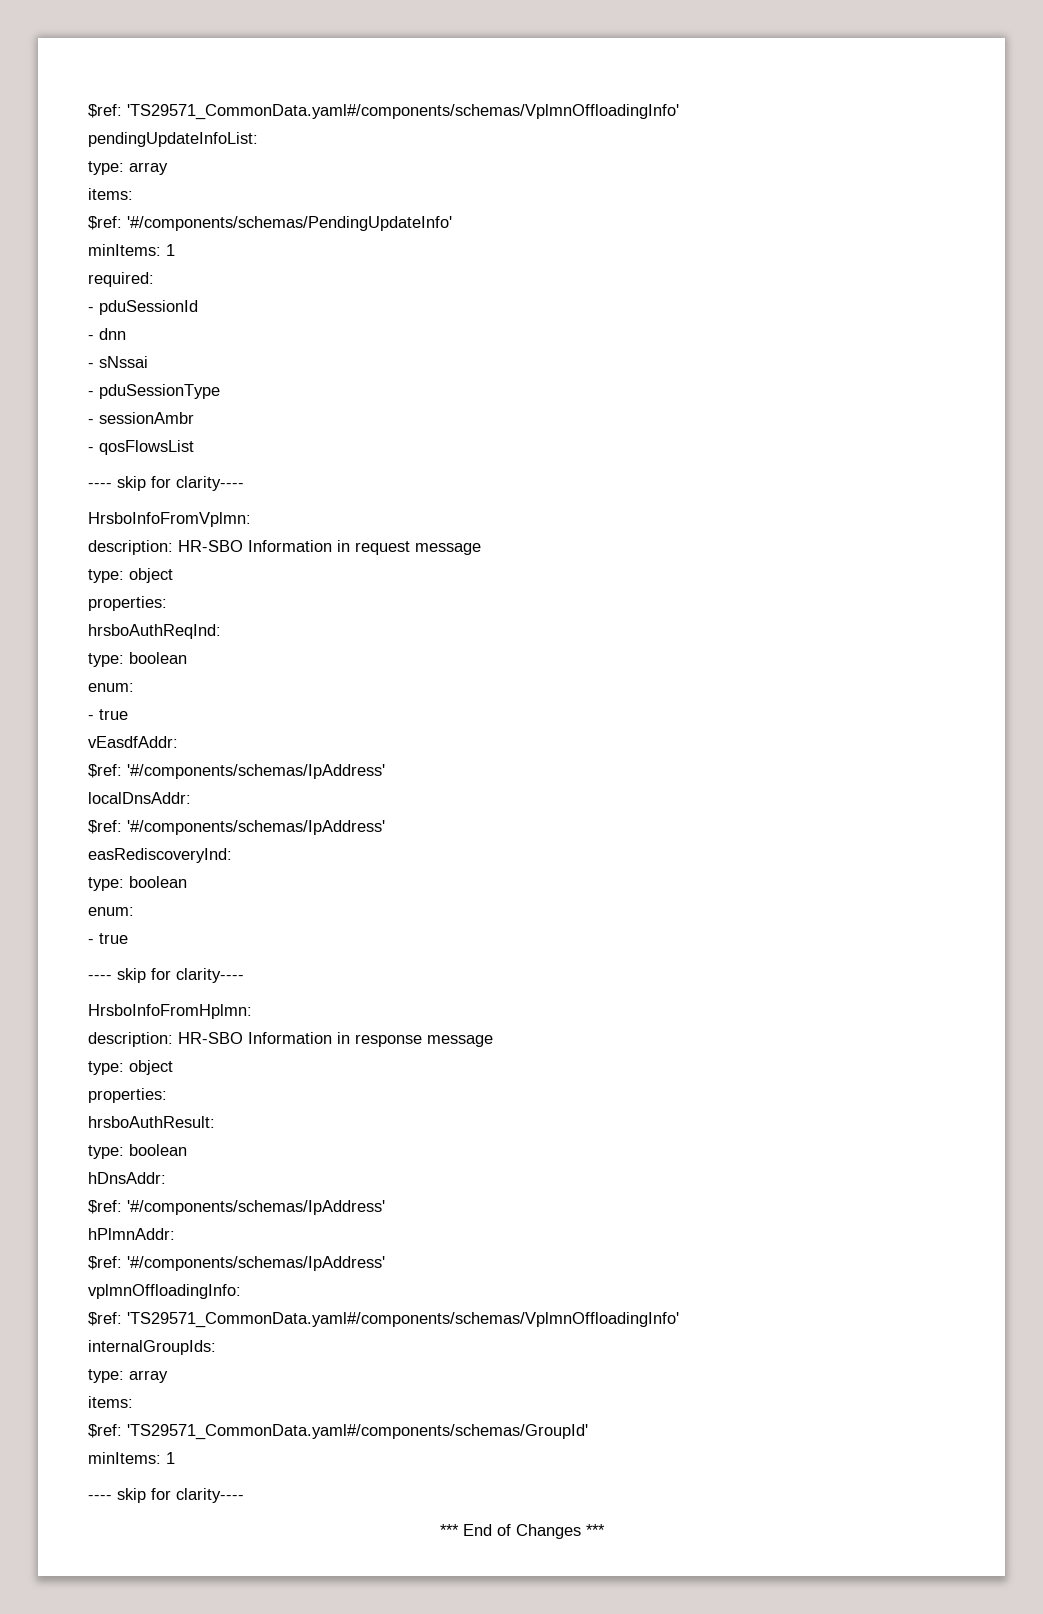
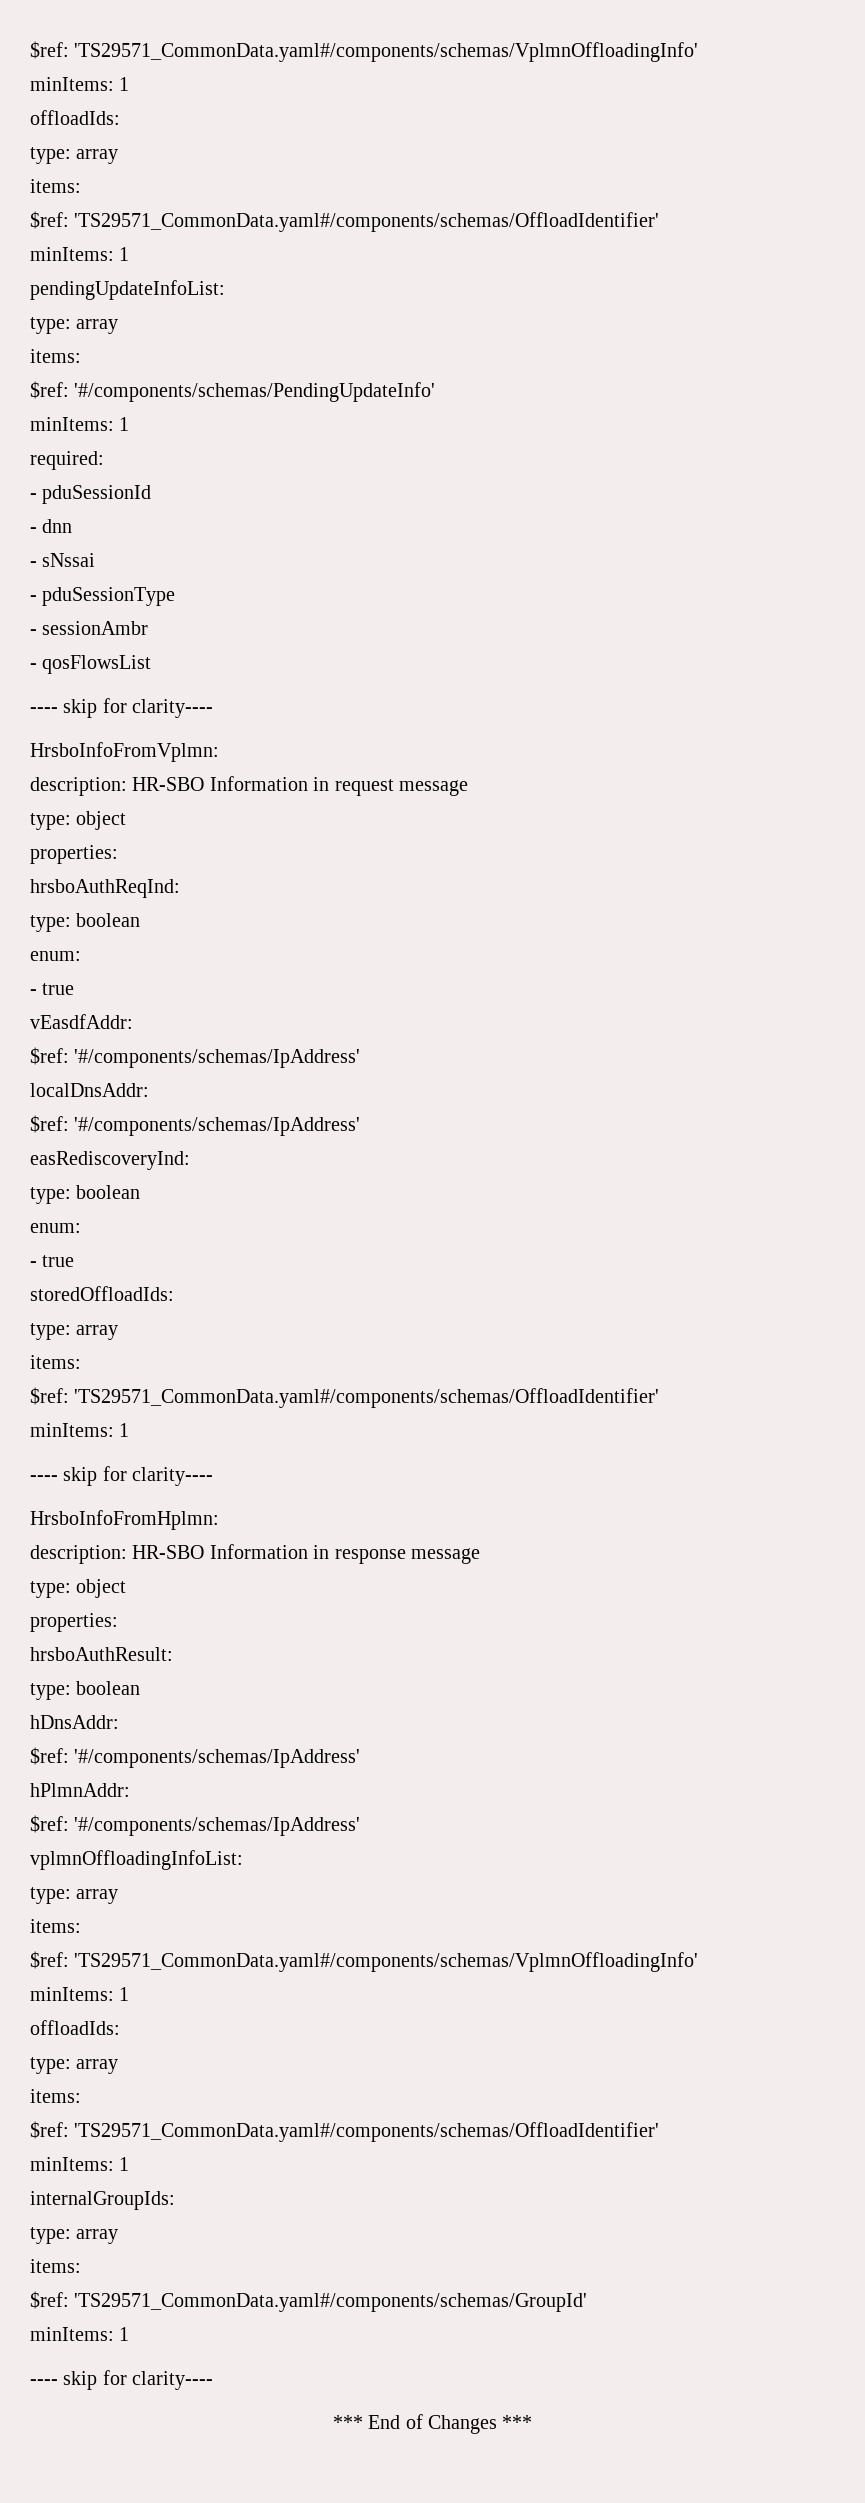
[88,104,679,120] $ref: 'TS29571_CommonData.yaml#/components/schemas/VplmnOffloadingInfo' -> [30,41,699,62] [30,77,130,91] [30,110,120,125] [30,147,119,164] [30,179,81,193] [30,211,660,232] [30,247,130,261] $ref: 'TS29571_CommonData.yaml#/components/schemas/VplmnOffloadingInfo' // minItems: 1 // offloadIds: // type: array // items: // $ref: 'TS29571_CommonData.yaml#/components/schemas/OffloadIdentifier' // minItems: 1
(128, 938) none -> [30,1286,174,1301] [30,1323,119,1340] [30,1355,81,1369] [30,1387,660,1408] [30,1423,130,1437] // storedOffloadIds: // type: array // items: // $ref: 'TS29571_CommonData.yaml#/components/schemas/OffloadIdentifier' // minItems: 1
[88,1284,241,1299] [88,1312,679,1328] vplmnOffloadingInfo: // $ref: 'TS29571_CommonData.yaml#/components/schemas/VplmnOffloadingInfo' -> [30,1850,243,1870] [30,1887,119,1904] [30,1919,81,1933] [30,1951,699,1972] [30,1987,130,2001] [30,2020,120,2035] [30,2057,119,2074] [30,2089,81,2103] [30,2121,660,2142] [30,2157,130,2171] vplmnOffloadingInfoList: // type: array // items: // $ref: 'TS29571_CommonData.yaml#/components/schemas/VplmnOffloadingInfo' // minItems: 1 // offloadIds: // type: array // items: // $ref: 'TS29571_CommonData.yaml#/components/schemas/OffloadIdentifier' // minItems: 1

